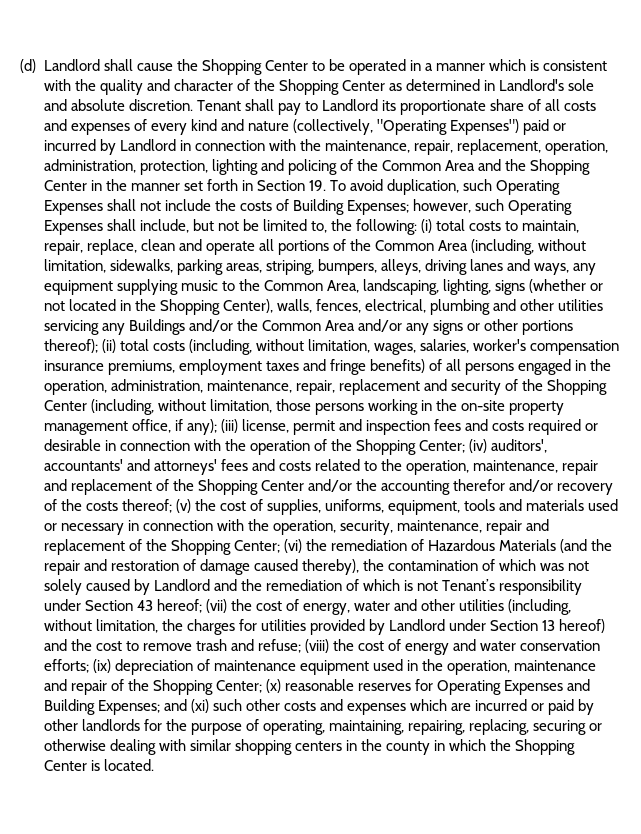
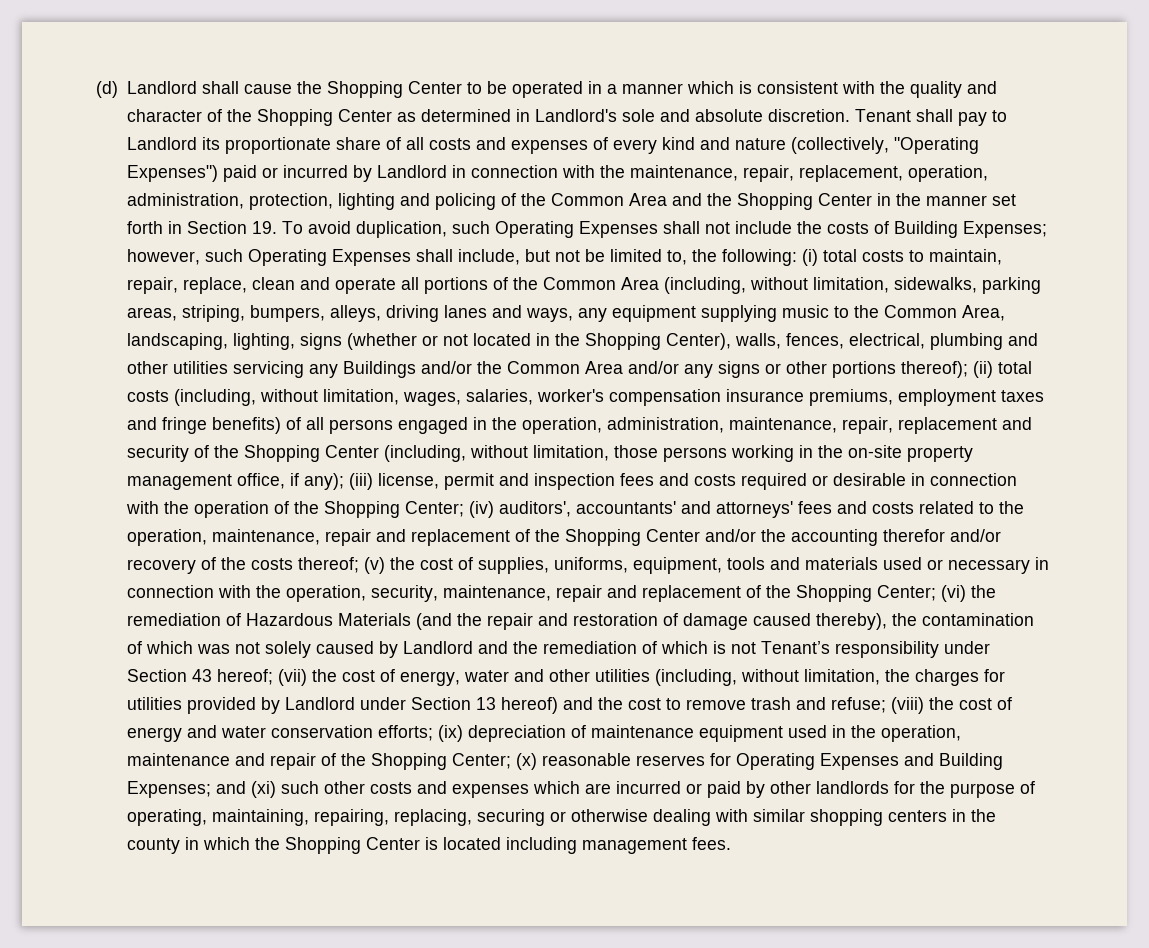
[103,759,154,771] located. -> [442,837,731,854] located including management fees.

